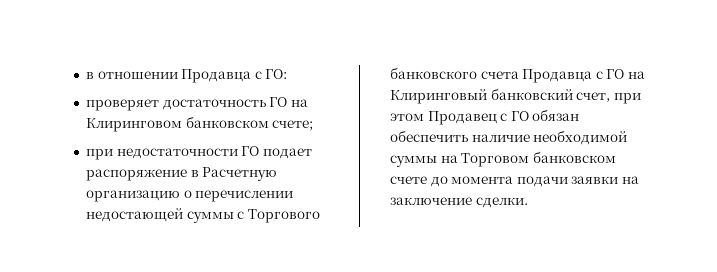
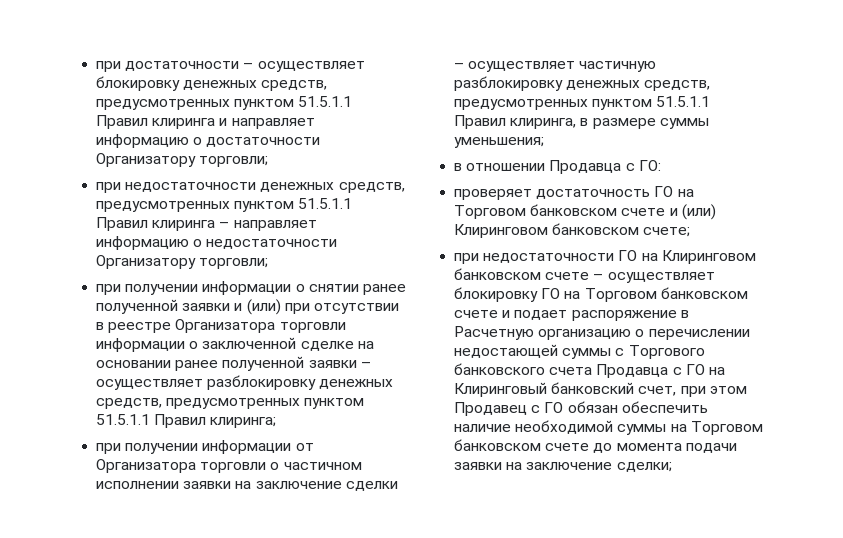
(85, 75) none -> [96,61,365,72] [96,76,328,91] [96,96,353,110] [96,115,315,129] [96,134,321,148] [96,153,269,167] [96,182,405,193] [96,198,353,212] [96,217,317,231] [96,236,338,250] [96,255,269,269] [96,281,406,295] [96,299,399,315] [96,319,346,333] [96,337,374,352] [96,356,371,371] [96,375,394,390] [96,398,365,409] [96,414,277,428] [96,440,314,454] [96,459,362,473] [96,481,398,491] [454,61,657,72] [454,76,711,91] [454,96,711,110] [454,115,709,129] [454,137,545,148] при достаточности – осуществляет блокировку денежных средств, предусмотренных пунктом 51.5.1.1 Правил клиринга и направляет информацию о достаточности Организатору торговли; // при недостаточности денежных средств, предусмотренных пунктом 51.5.1.1 Правил клиринга – направляет информацию о недостаточности Организатору торговли; // при получении информации о снятии ранее полученной заявки и (или) при отсутствии в реестре Организатора торговли информации о заключенной сделке на основании ранее полученной заявки – осуществляет разблокировку денежных средств, предусмотренных пунктом 51.5.1.1 Правил клиринга; // при получении информации от Организатора торговли о частичном исполнении заявки на заключение сделки – осуществляет частичную разблокировку денежных средств, предусмотренных пунктом 51.5.1.1 Правил клиринга, в размере суммы уменьшения; //
(308, 103) none -> [454,204,716,220] Торговом банковском счете и (или)
(260, 151) none -> [641,250,756,264] [454,268,715,283] [454,287,748,302] [454,310,511,318] на Клиринговом банковском счете – осуществляет блокировку ГО на Торговом банковском счете и
[475,197,528,208] сделки. -> [616,462,672,472] сделки;

